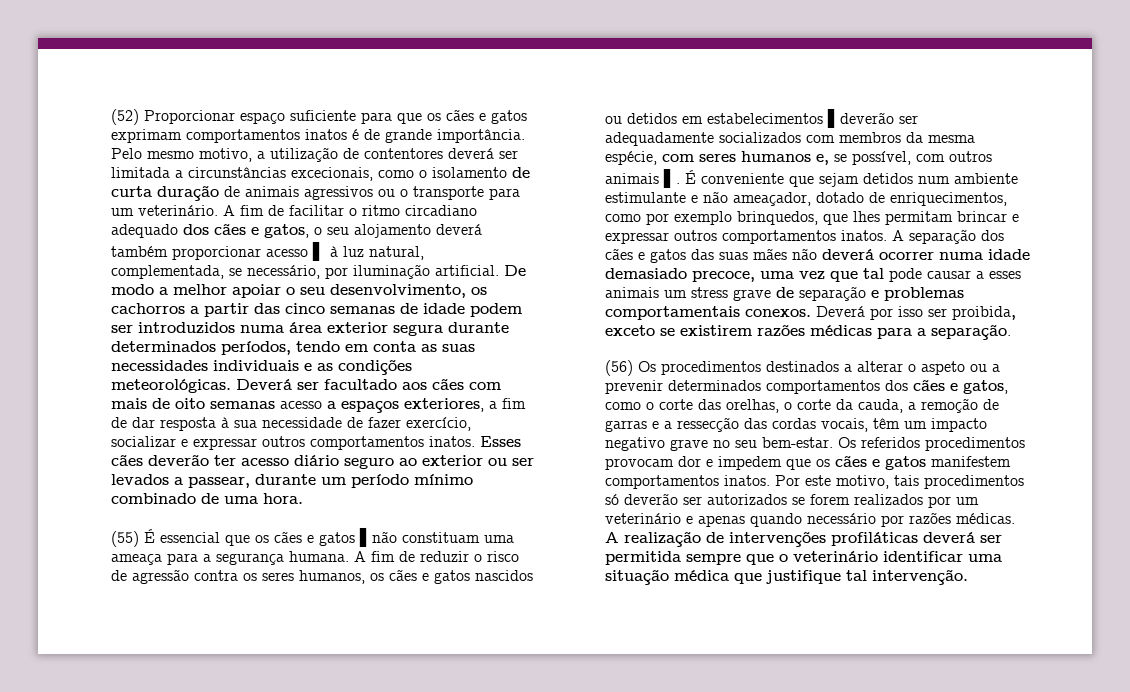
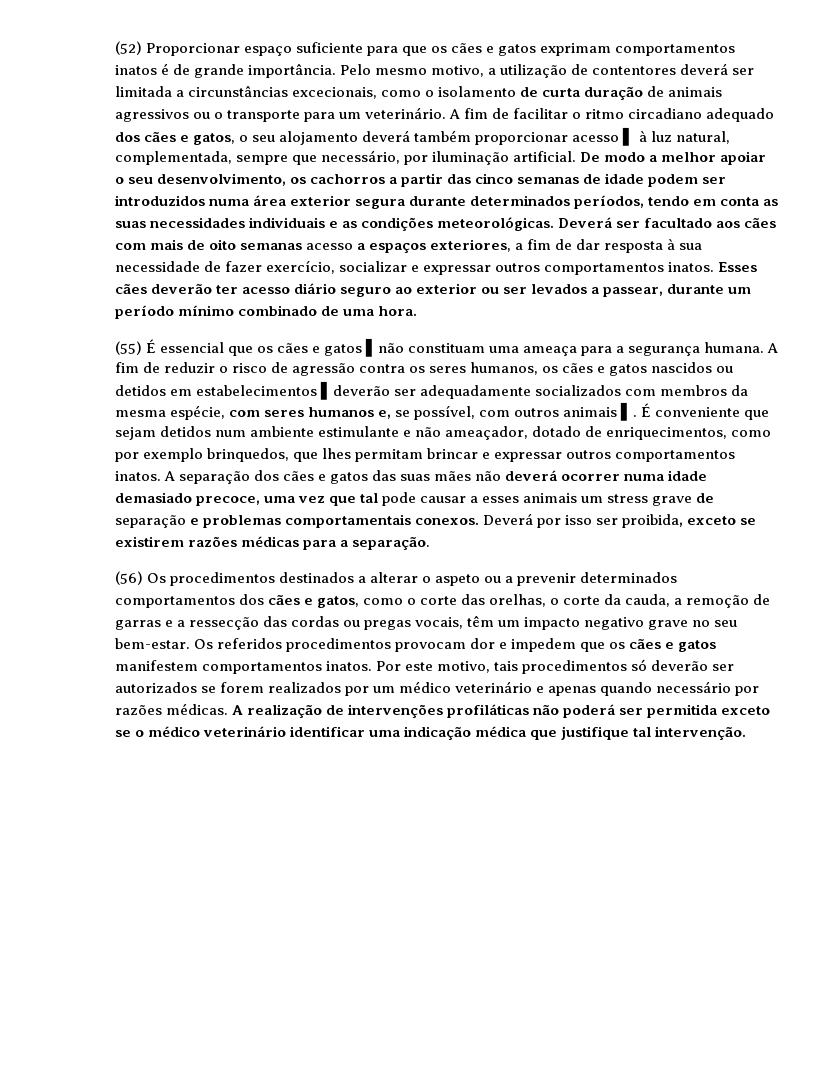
[229,268,243,276] se -> [235,155,317,165] sempre que
(817, 423) none -> [342,620,411,630] ou pregas
(980, 501) none -> [398,681,451,693] médico
[923,532,1003,543] [605,551,789,565] deverá ser permitida sempre que o -> [532,704,771,718] [114,726,200,737] não poderá ser permitida exceto se o médico
[605,569,670,585] situação -> [403,726,471,740] indicação

